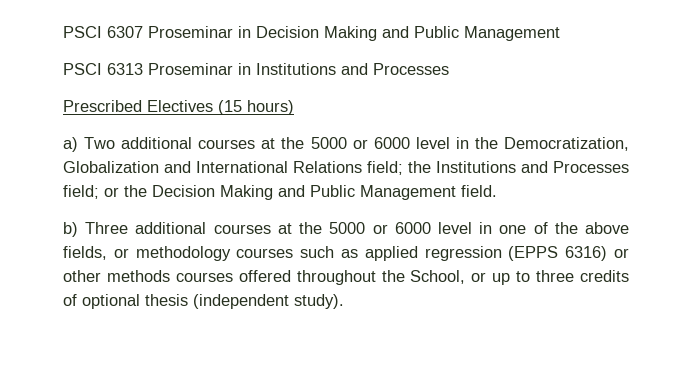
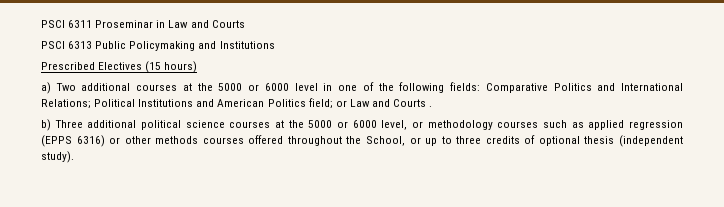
[63,26,560,41] PSCI 6307 Proseminar in Decision Making and Public Management -> [41,20,245,28] PSCI 6311 Proseminar in Law and Courts
[148,63,449,75] Proseminar in Institutions and Processes -> [95,41,275,51] Public Policymaking and Institutions
[474,137,629,151] [63,161,629,175] [63,185,497,200] the Democratization, Globalization and International Relations field; the Institutions and Processes field; or the Decision Making and Public Management field. -> [338,82,683,93] [41,98,433,109] one of the following fields: Comparative Politics and International Relations; Political Institutions and American Politics field; or Law and Courts .
[213,222,630,234] [63,246,107,260] courses at the 5000 or 6000 level in one of the above fields, -> [141,120,408,130] political science courses at the 5000 or 6000 level,

